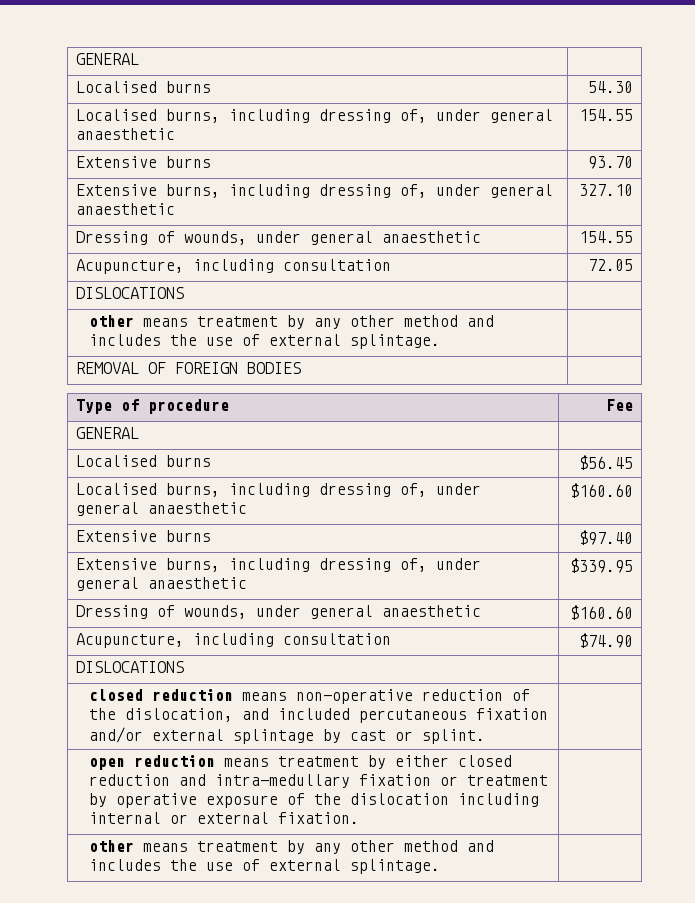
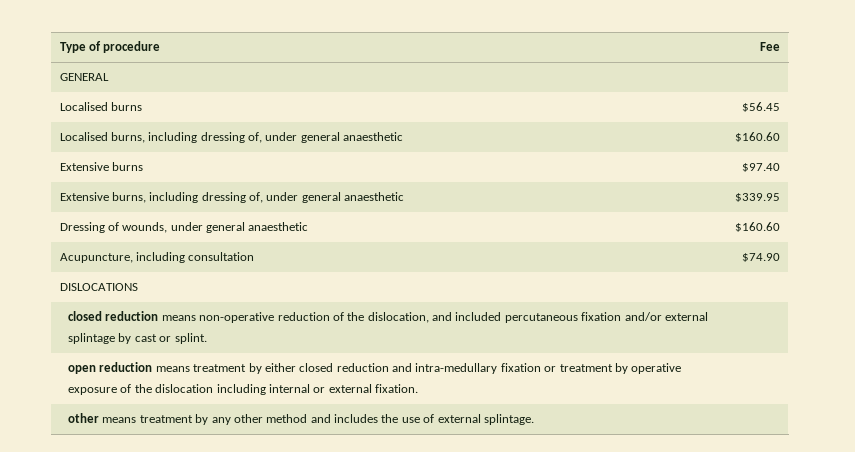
[76,53,140,65] [76,81,212,93] [587,81,633,93] [76,109,554,123] [76,128,176,140] [578,109,633,121] [76,156,212,168] [587,156,633,169] [76,184,554,198] [76,203,176,215] [578,184,633,196] [76,231,482,245] [578,231,633,243] [76,259,392,274] [587,259,633,271] [76,287,185,299] [88,315,494,329] [88,334,440,349] [76,362,302,374] GENERAL | // Localised burns | 54.30 // Localised burns, including dressing of, under general anaesthetic | 154.55 // Extensive burns | 93.70 // Extensive burns, including dressing of, under general anaesthetic | 327.10 // Dressing of wounds, under general anaesthetic | 154.55 // Acupuncture, including consultation | 72.05 // DISLOCATIONS | // other means treatment by any other method and includes the use of external splintage. | // REMOVAL OF FOREIGN BODIES | // -> (59, 47) none

